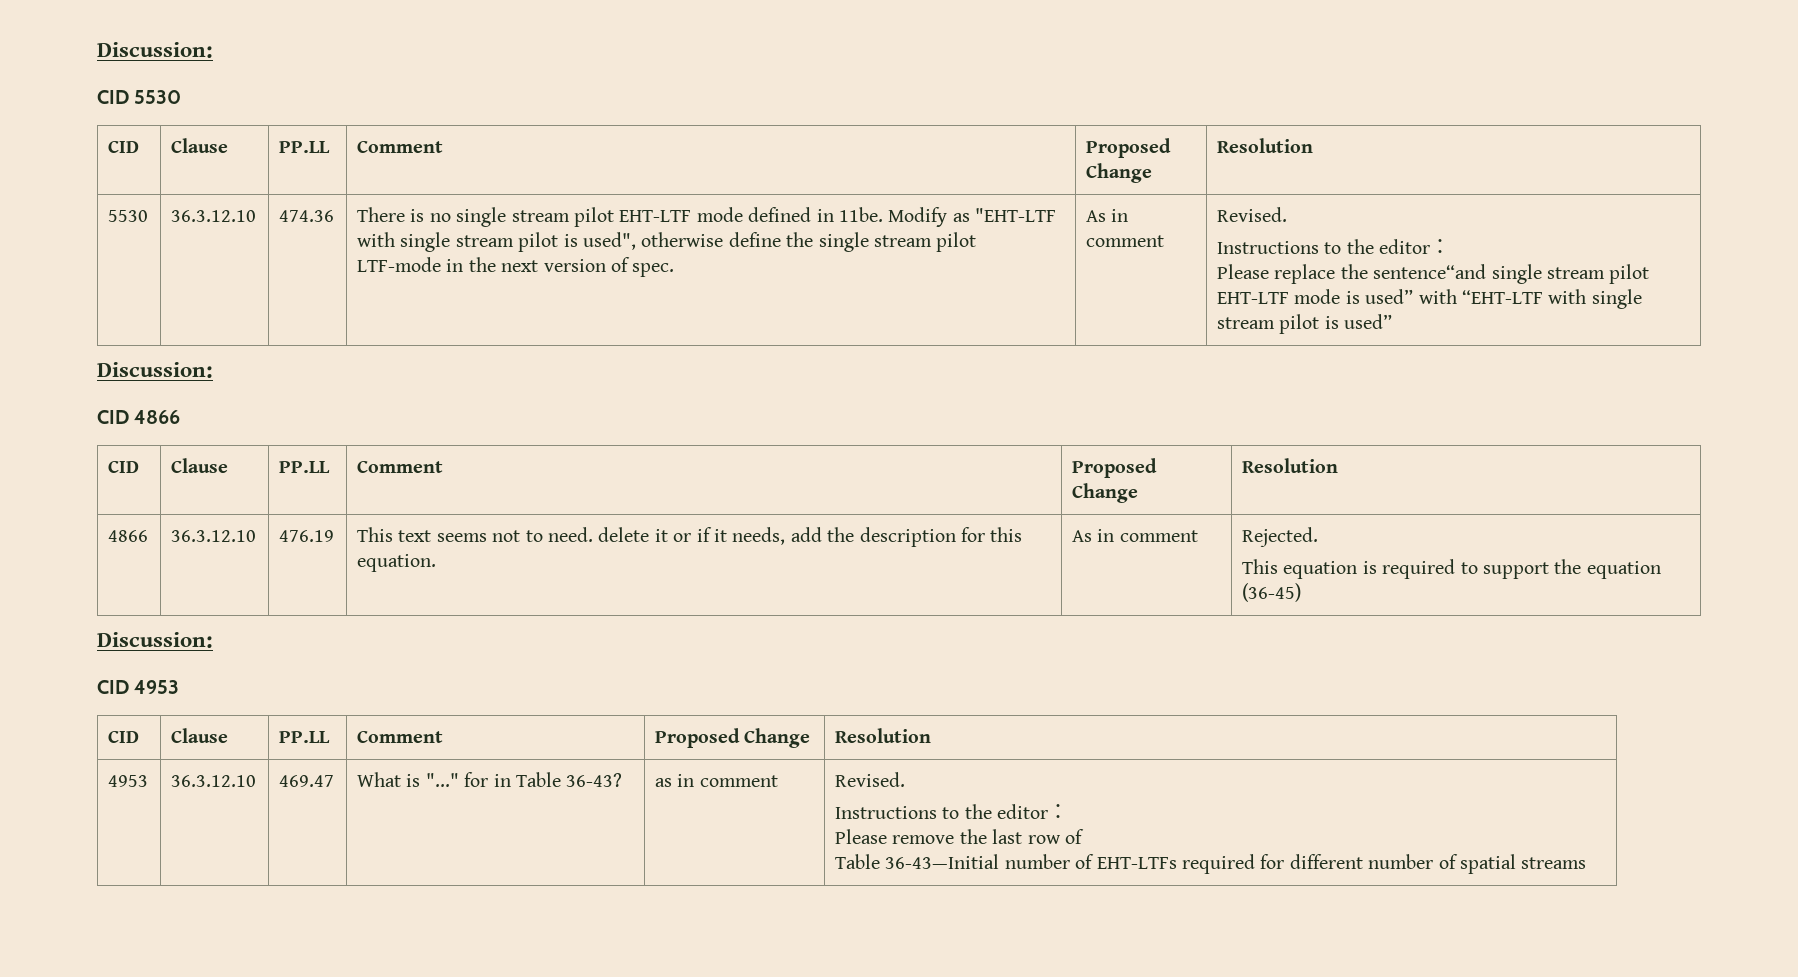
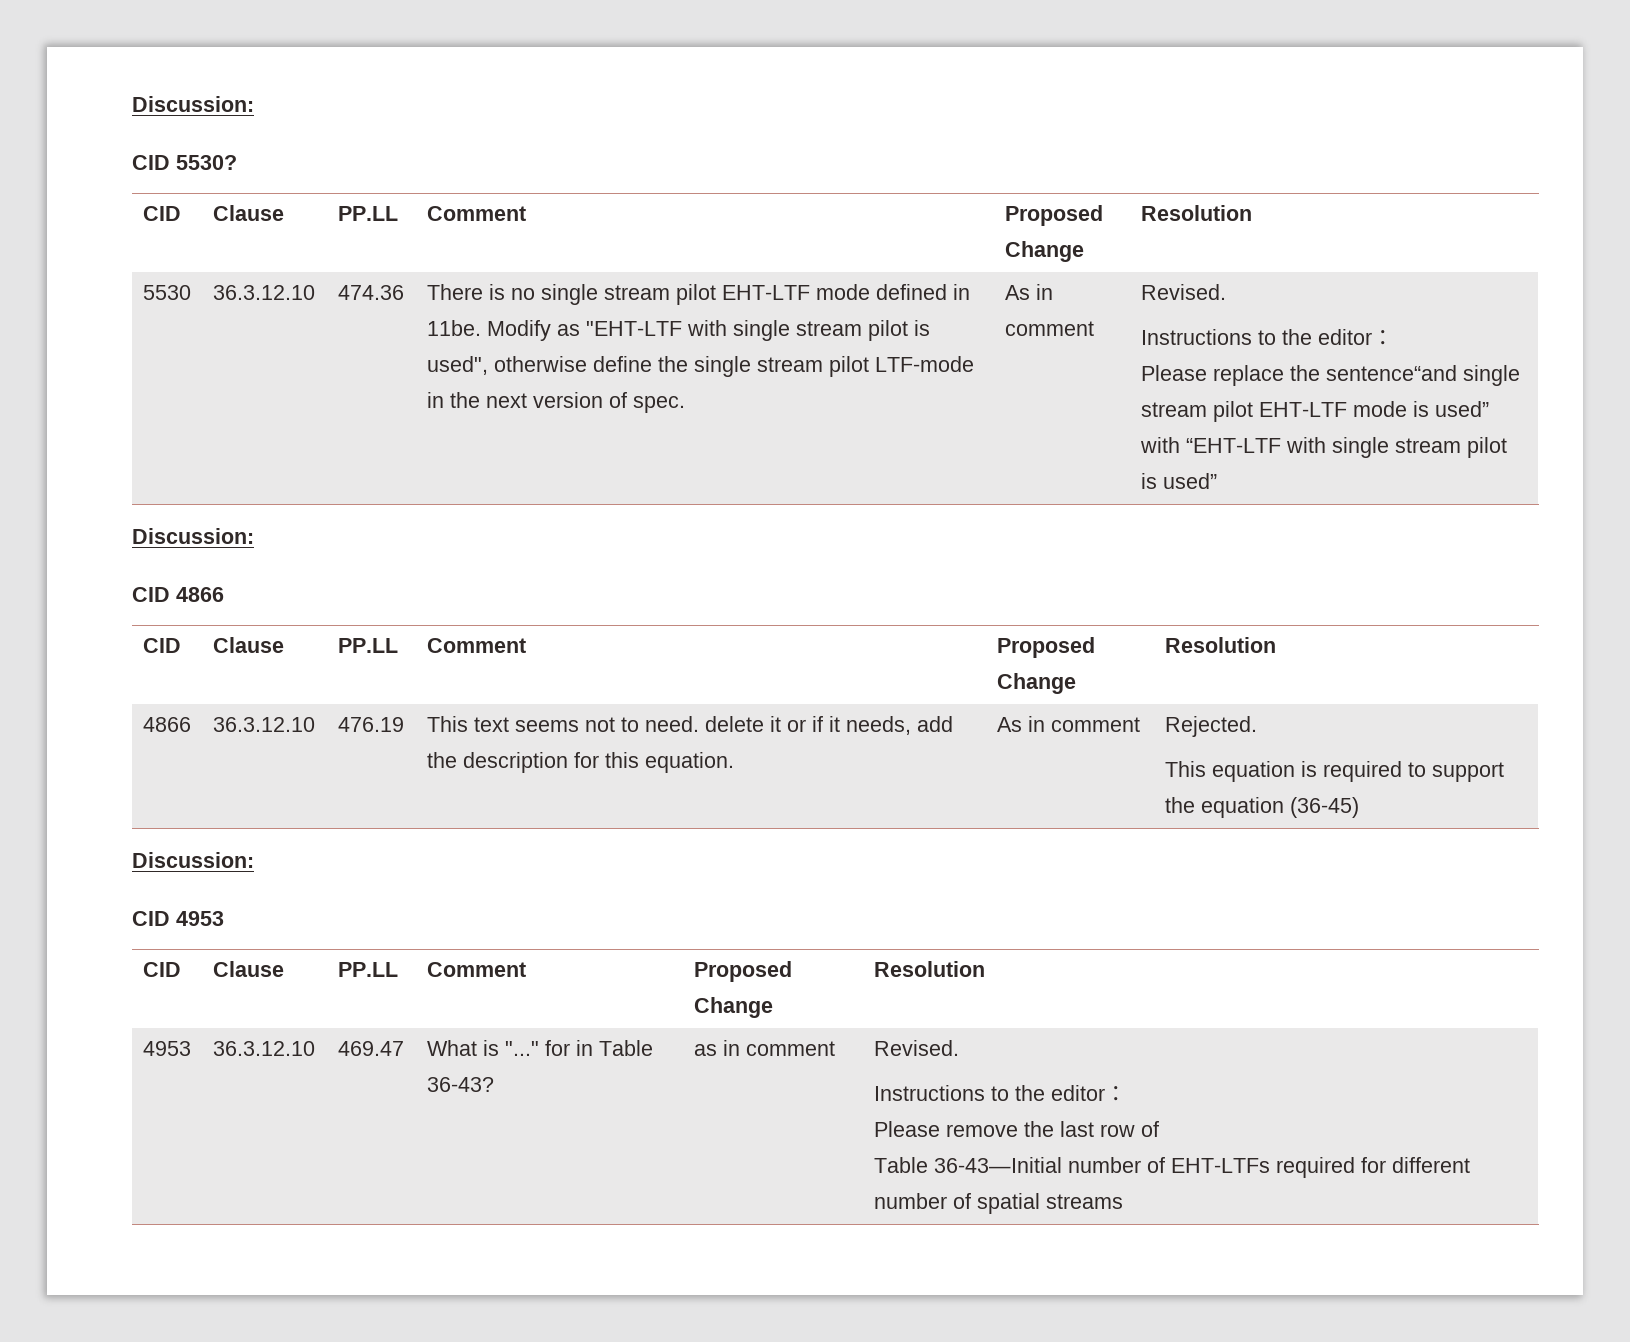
[97,42,213,58] [97,90,182,104] Discussion: // CID 5530 -> [132,96,254,112] [132,155,237,170] Discussion: // CID 5530?

